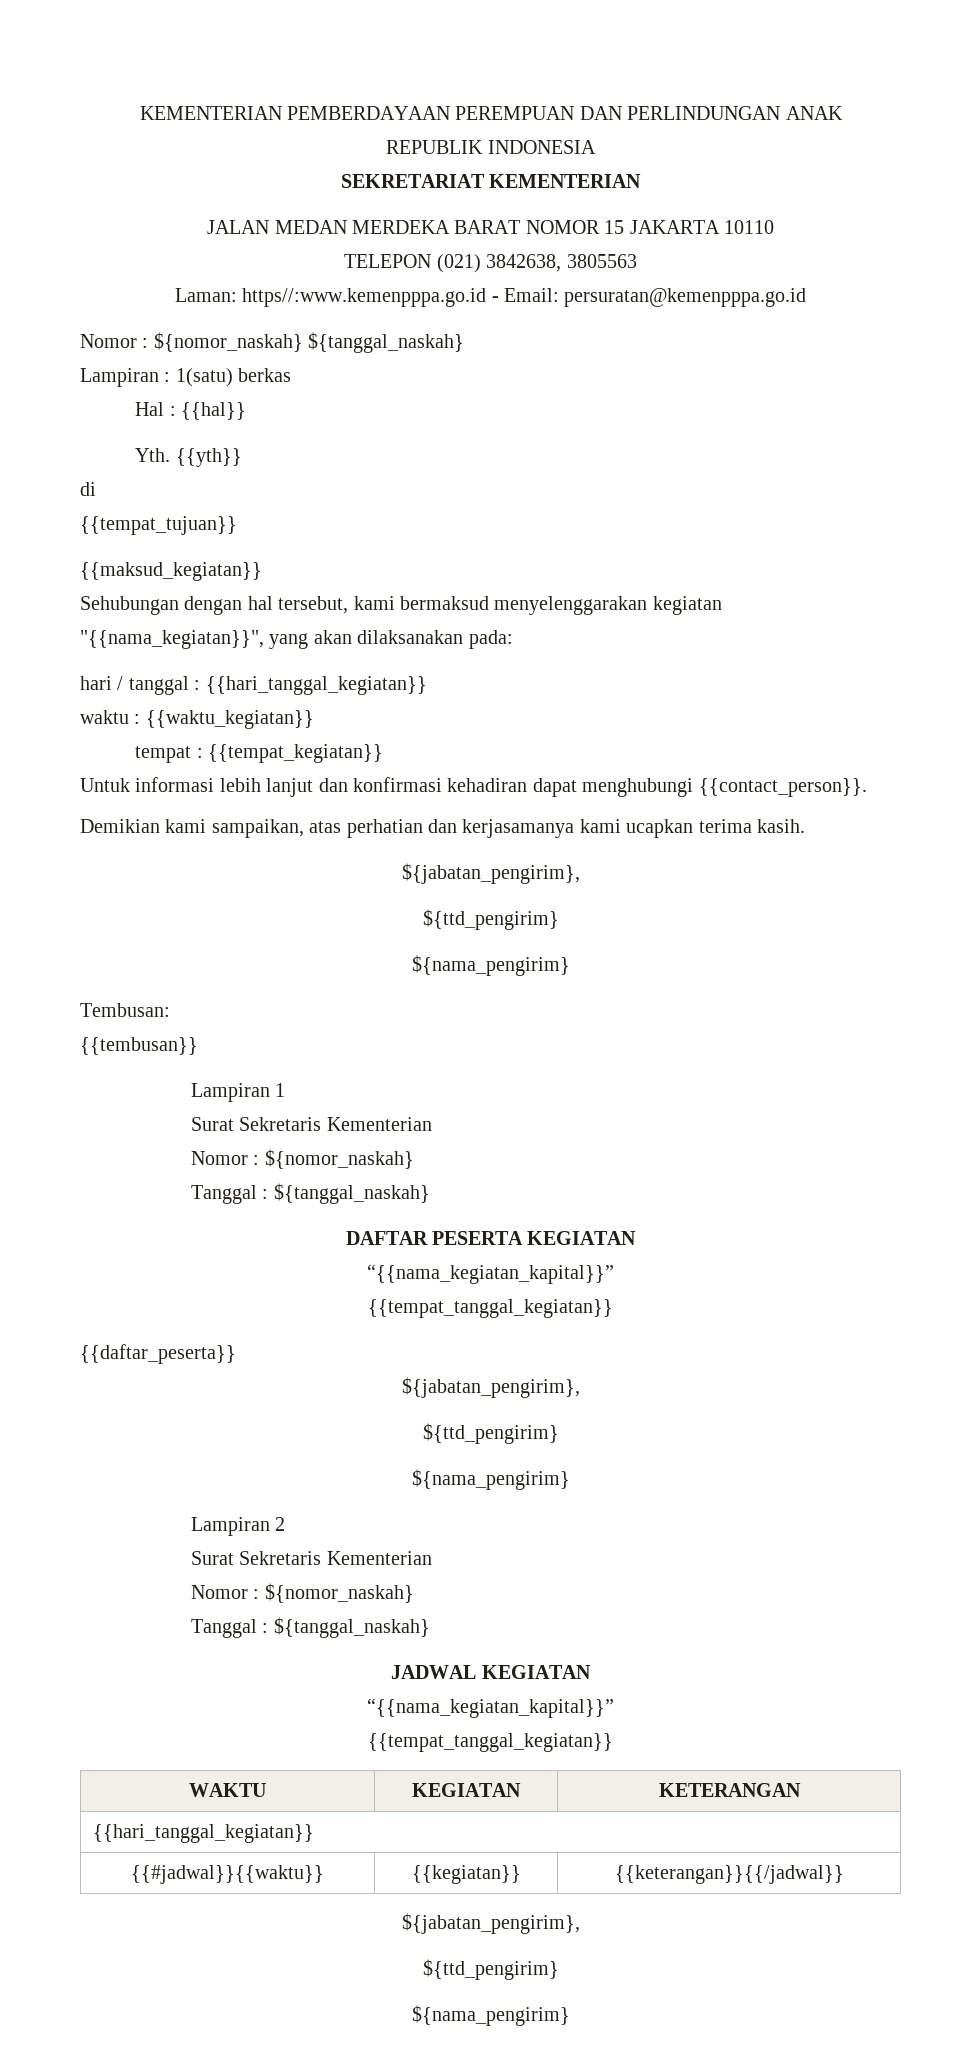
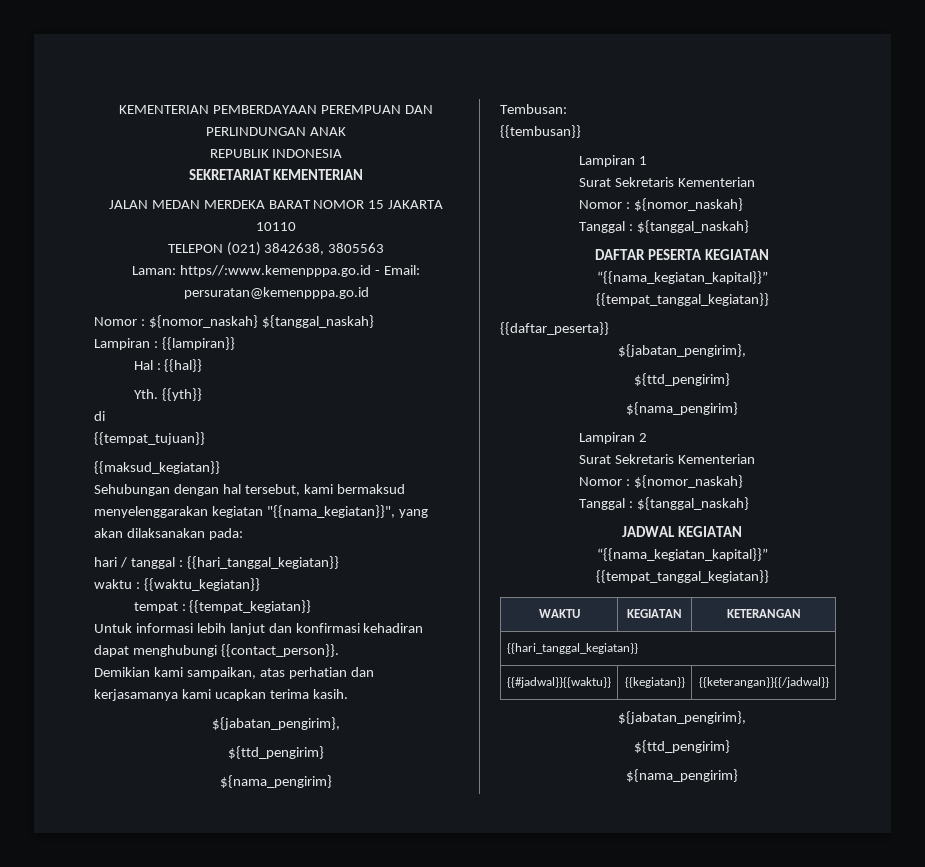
[175,368,292,387] 1(satu) berkas -> [161,337,235,350] {{lampiran}}

